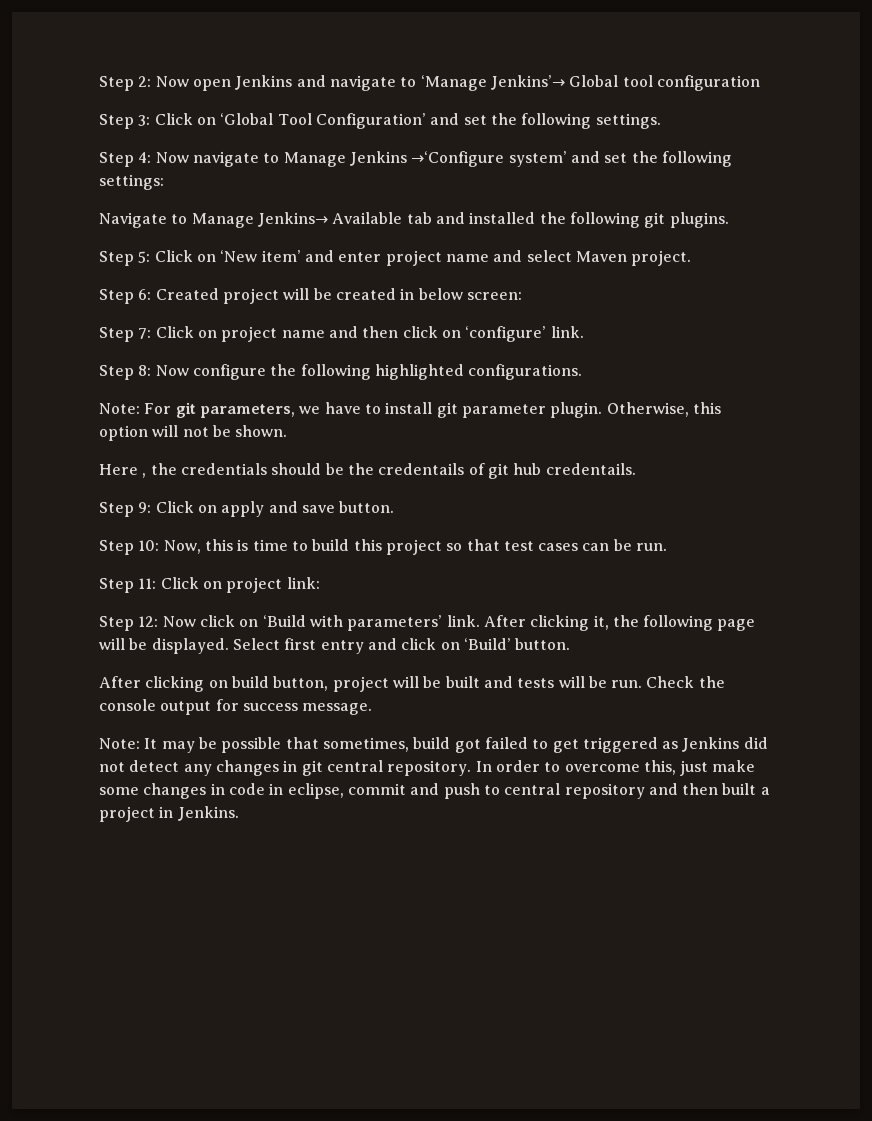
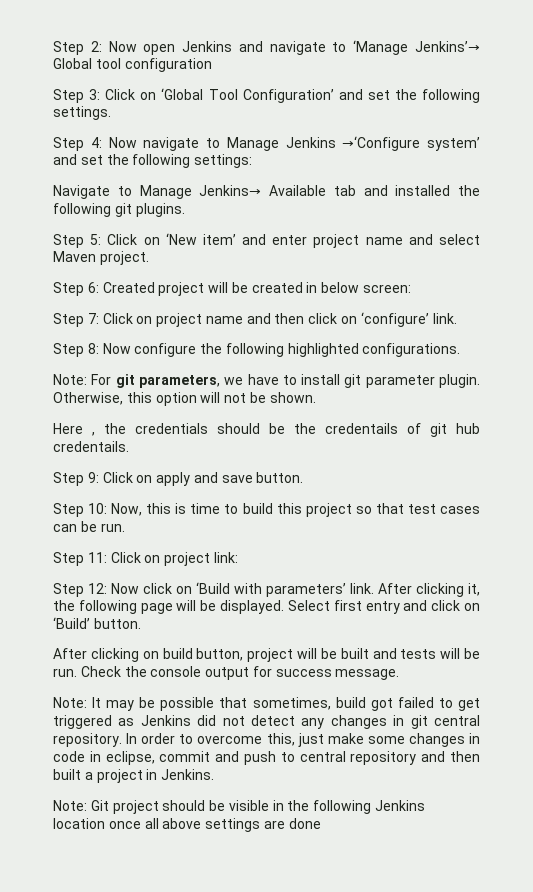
(239, 813) none -> [53,800,426,814] [53,818,321,832] // Note: Git project should be visible in the following Jenkins location once all above settings are done

